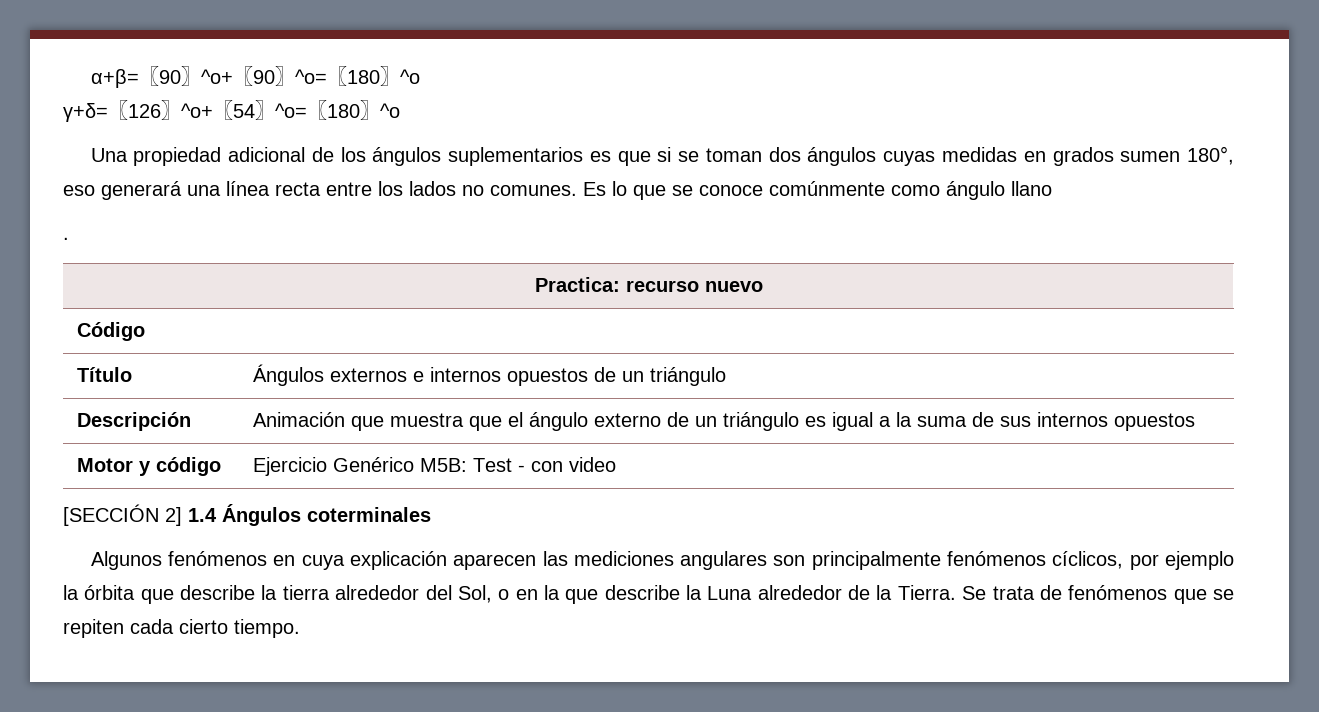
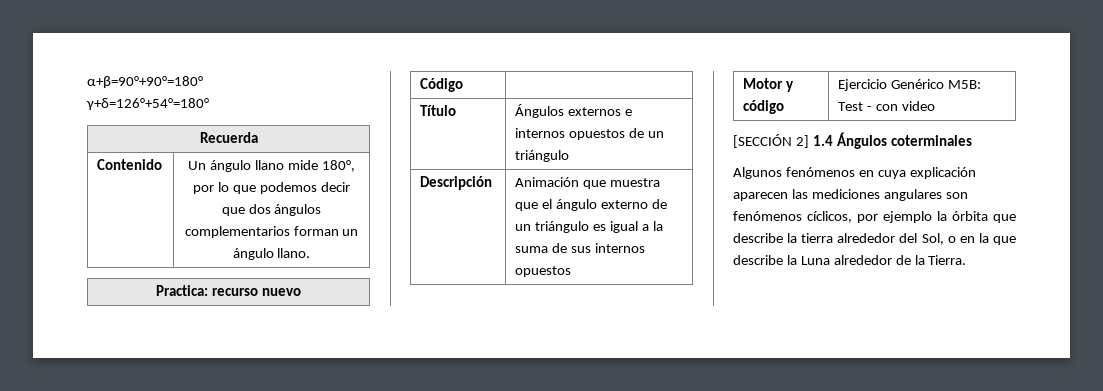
[90,66,420,88] [63,100,400,122] [90,146,1235,166] [63,181,1052,200] [63,237,69,240] α+β=〖90〗^o+〖90〗^o=〖180〗^o // γ+δ=〖126〗^o+〖54〗^o=〖180〗^o // Una propiedad adicional de los ángulos suplementarios es que si se toman dos ángulos cuyas medidas en grados sumen 180°, eso generará una línea recta entre los lados no comunes. Es lo que se conoce comúnmente como ángulo llano // . -> [87,76,203,88] [86,98,209,110] [199,132,258,143] [97,159,163,170] [188,160,355,172] [193,182,350,194] [221,204,322,216] [184,226,359,238] [232,248,311,260] α+β=90°+90°=180° // γ+δ=126°+54°=180° // Recuerda // Contenido | Un ángulo llano mide 180°, por lo que podemos decir que dos ángulos complementarios forman un ángulo llano.
[811,551,941,570] principalmente -> (968, 195) none
[962,585,1234,604] [63,619,300,638] Se trata de fenómenos que se repiten cada cierto tiempo. -> (967, 260) none

